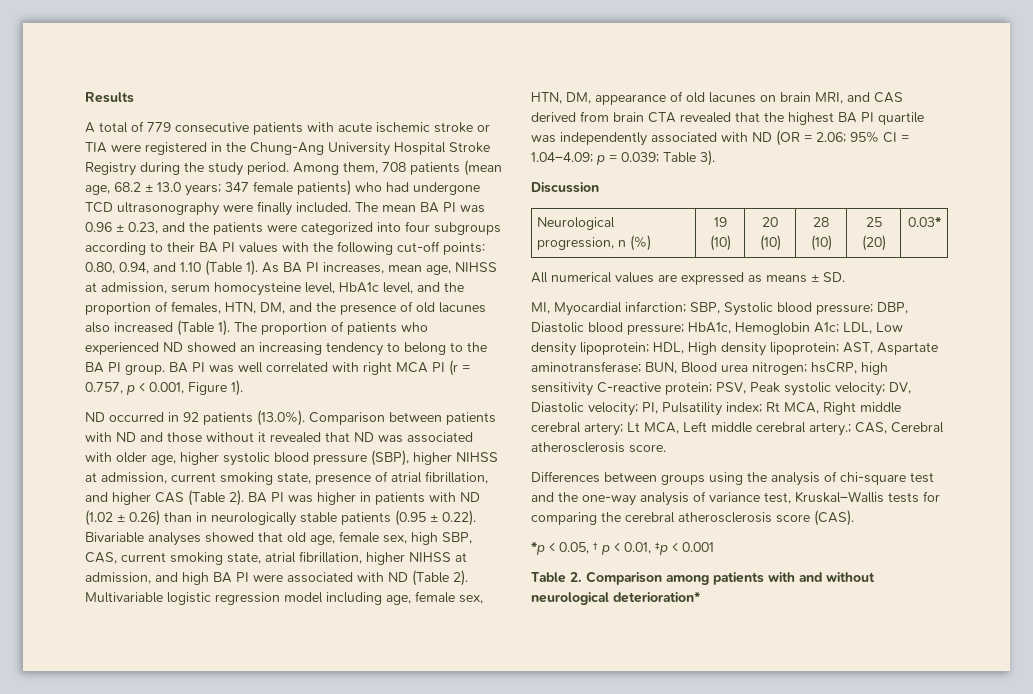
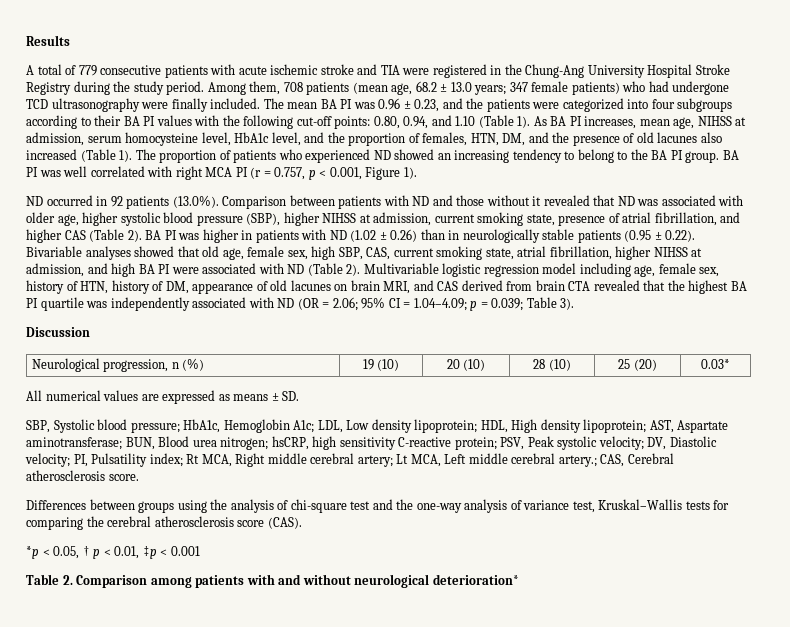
[477,124,490,132] or -> [357,64,378,75] and
[531,92,562,104] HTN, -> [26,280,164,294] history of HTN, history of
[531,301,686,316] MI, Myocardial infarction; -> (300, 396) none
[877,302,908,314] [531,322,684,335] DBP, Diastolic blood pressure; -> (180, 427) none

